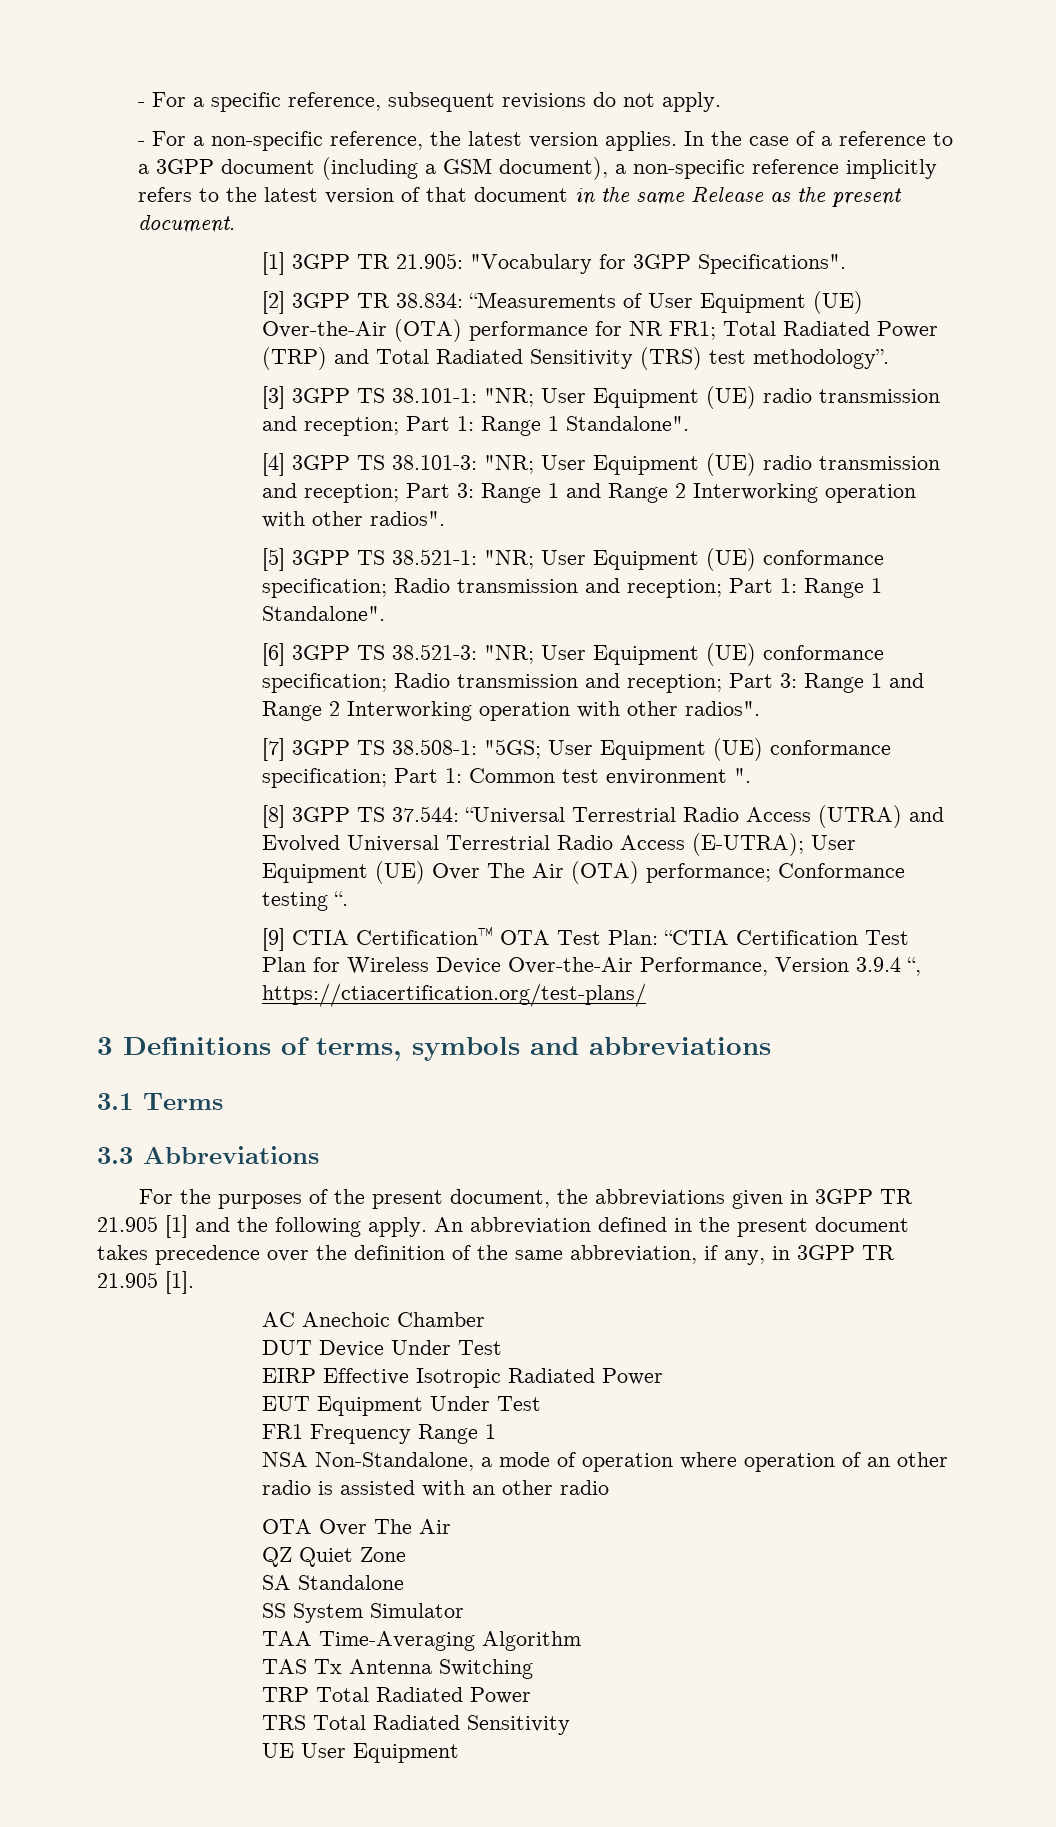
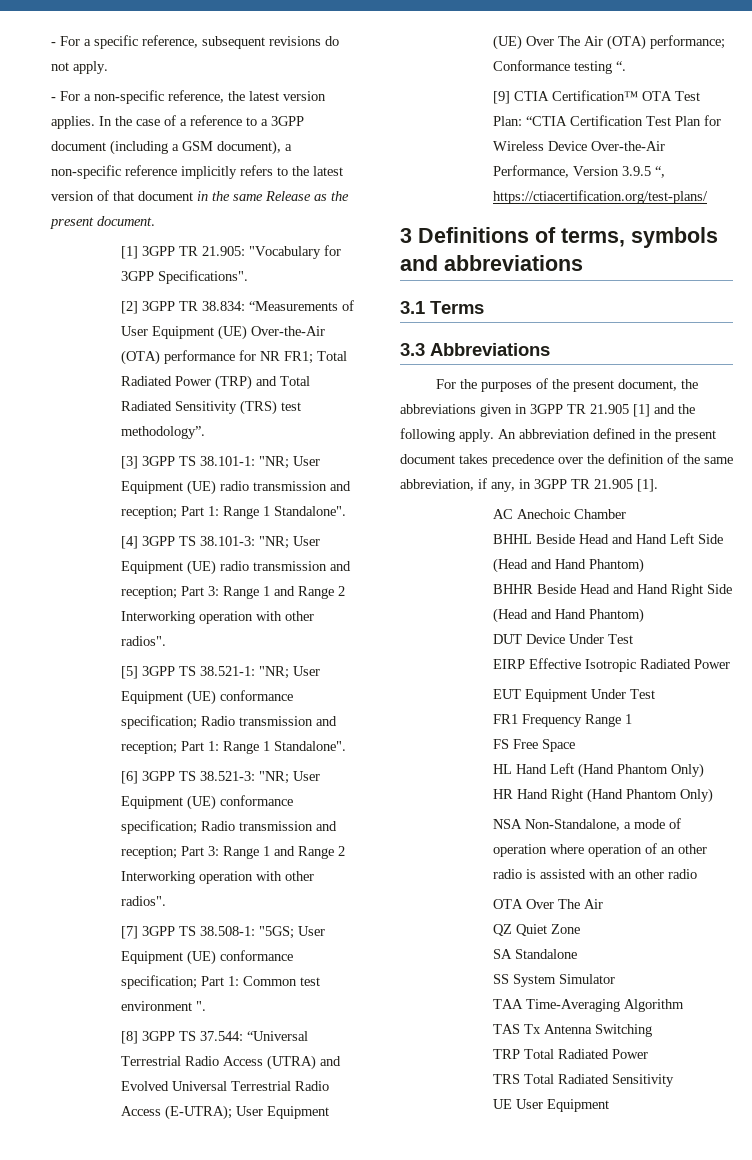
[855,957,901,972] 3.9.4 -> [622,166,652,176] 3.9.5
(485, 1319) none -> [493,533,724,544] [493,558,645,573] [493,584,733,597] [493,608,645,623] // BHHL Beside Head and Hand Left Side (Head and Hand Phantom) // BHHR Beside Head and Hand Right Side (Head and Hand Phantom)
(496, 1431) none -> [493,739,576,752] [493,763,705,778] [493,788,714,803] // FS Free Space // HL Hand Left (Hand Phantom Only) // HR Hand Right (Hand Phantom Only)

